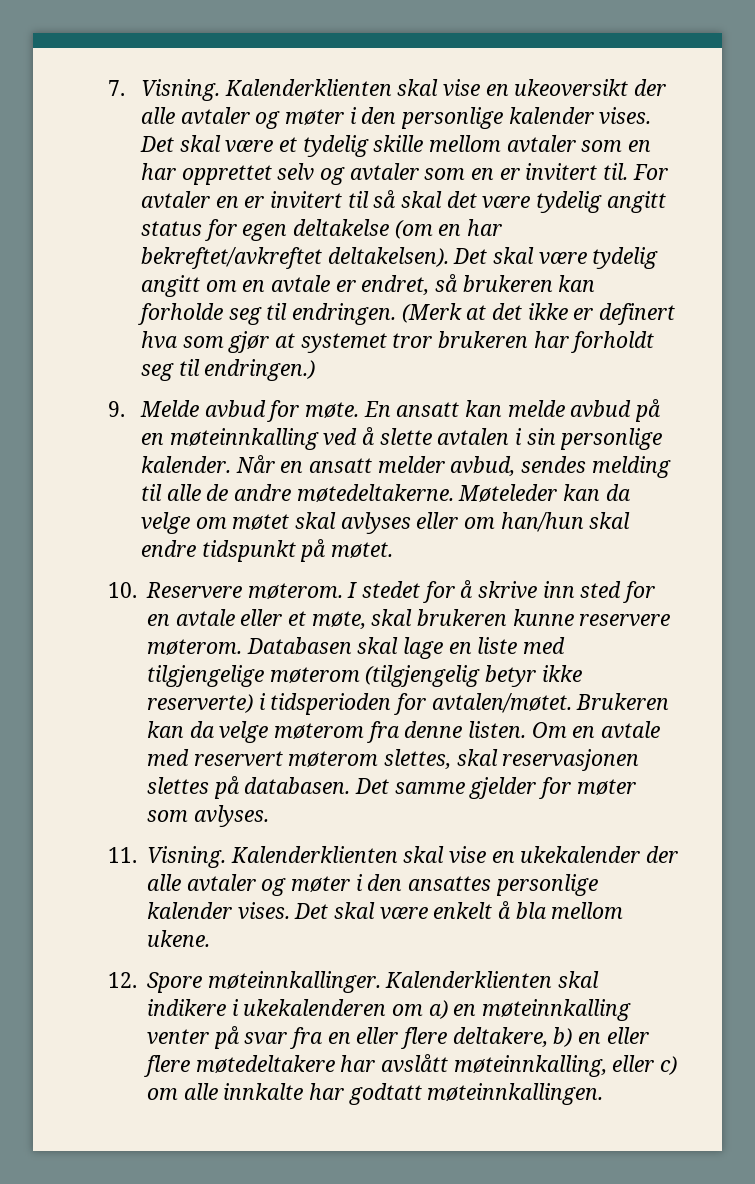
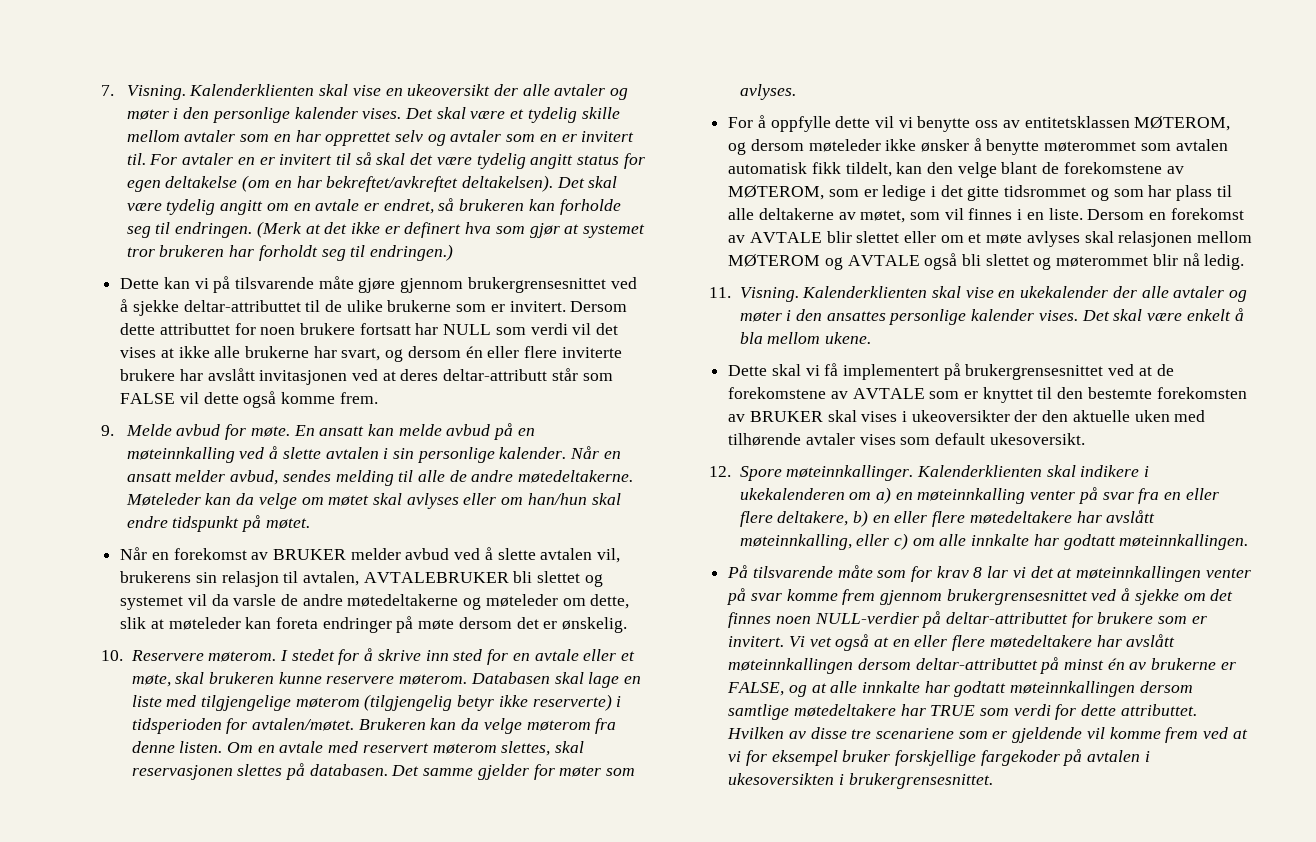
(316, 370) none -> [120,276,637,293] [120,299,628,316] [120,323,619,335] [120,346,622,362] [120,368,613,385] [120,391,378,408] // Dette kan vi på tilsvarende måte gjøre gjennom brukergrensesnittet ved å sjekke deltar-attributtet til de ulike brukerne som er invitert. Dersom dette attributtet for noen brukere fortsatt har NULL som verdi vil det vises at ikke alle brukerne har svart, og dersom én eller flere inviterte brukere har avslått invitasjonen ved at deres deltar-attributt står som FALSE vil dette også komme frem.
(394, 550) none -> [120,547,621,563] [120,571,603,587] [120,594,630,610] [120,616,628,633] // Når en forekomst av BRUKER melder avbud ved å slette avtalen vil, brukerens sin relasjon til avtalen, AVTALEBRUKER bli slettet og systemet vil da varsle de andre møtedeltakerne og møteleder om dette, slik at møteleder kan foreta endringer på møte dersom det er ønskelig.
(269, 816) none -> [728,115,1231,132] [728,138,1228,155] [728,162,1184,178] [728,185,1232,201] [728,208,1244,223] [728,231,1253,247] [728,253,1245,270] // For å oppfylle dette vil vi benytte oss av entitetsklassen MØTEROM, og dersom møteleder ikke ønsker å benytte møterommet som avtalen automatisk fikk tildelt, kan den velge blant de forekomstene av MØTEROM, som er ledige i det gitte tidsrommet og som har plass til alle deltakerne av møtet, som vil finnes i en liste. Dersom en forekomst av AVTALE blir slettet eller om et møte avlyses skal relasjonen mellom MØTEROM og AVTALE også bli slettet og møterommet blir nå ledig.
(210, 938) none -> [728,363,1174,380] [728,387,1247,403] [728,410,1206,422] [728,433,1085,446] // Dette skal vi få implementert på brukergrensesnittet ved at de forekomstene av AVTALE som er knyttet til den bestemte forekomsten av BRUKER skal vises i ukeoversikter der den aktuelle uken med tilhørende avtaler vises som default ukesoversikt.
(604, 1094) none -> [727,565,1251,582] [726,588,1234,605] [728,611,1207,628] [728,634,1176,651] [728,657,1236,674] [727,681,1193,697] [728,704,1197,720] [727,727,1248,743] [728,749,1150,766] [728,773,993,789] // På tilsvarende måte som for krav 8 lar vi det at møteinnkallingen venter på svar komme frem gjennom brukergrensesnittet ved å sjekke om det finnes noen NULL-verdier på deltar-attributtet for brukere som er invitert. Vi vet også at en eller flere møtedeltakere har avslått møteinnkallingen dersom deltar-attributtet på minst én av brukerne er FALSE, og at alle innkalte har godtatt møteinnkallingen dersom samtlige møtedeltakere har TRUE som verdi for dette attributtet. Hvilken av disse tre scenariene som er gjeldende vil komme frem ved at vi for eksempel bruker forskjellige fargekoder på avtalen i ukesoversikten i brukergrensesnittet.

